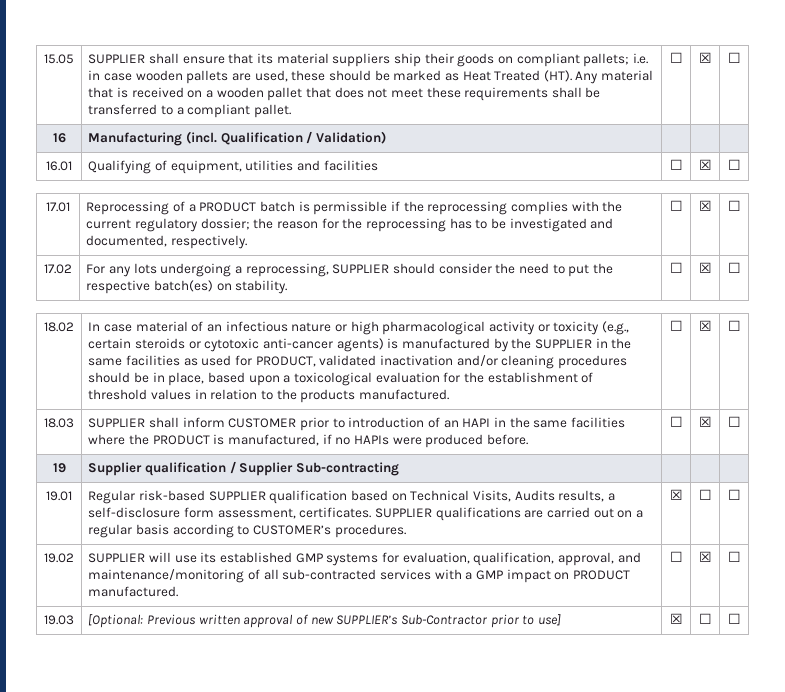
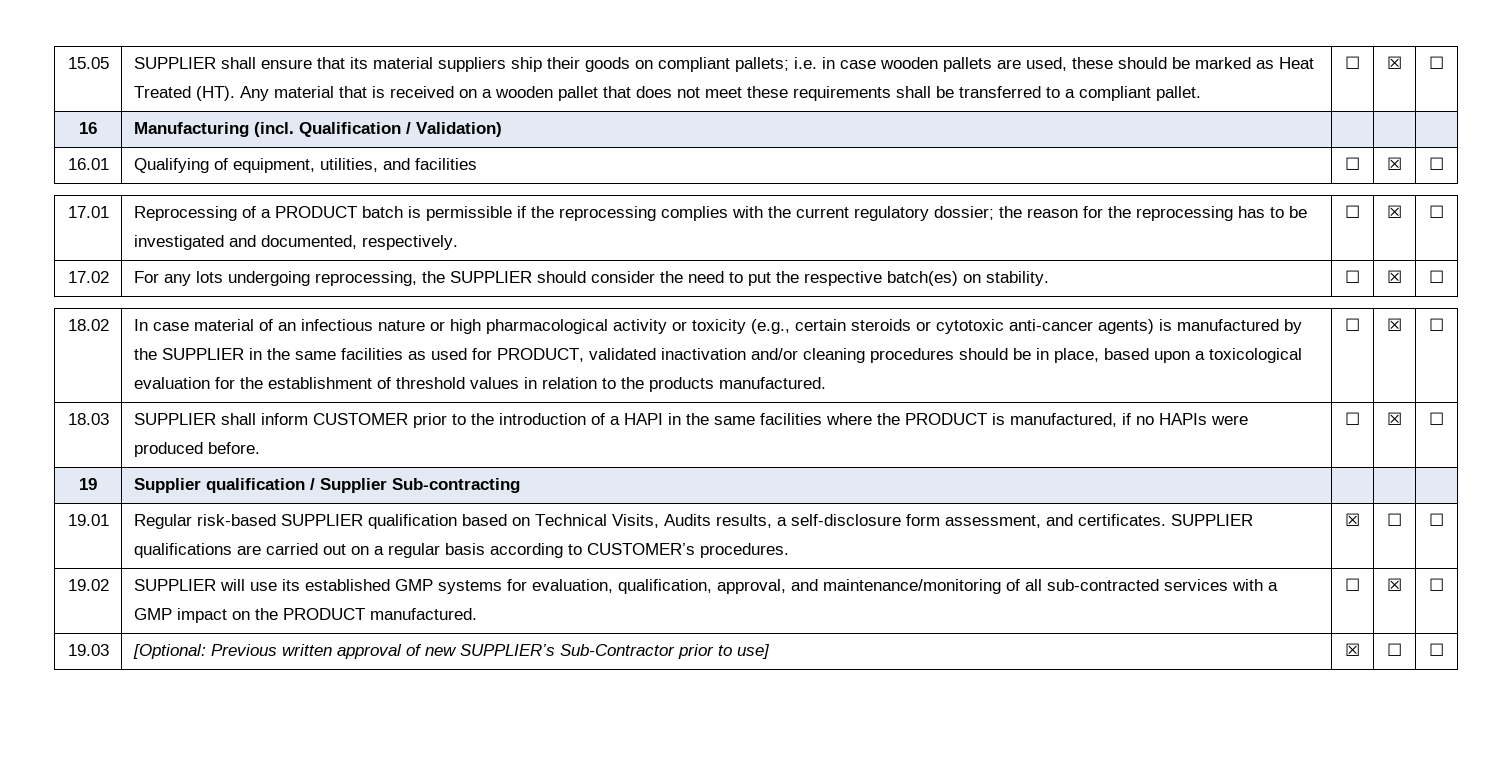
[245,160,294,171] utilities -> [319,158,378,172] utilities,
[234,263,329,277] a reprocessing, -> [314,271,445,286] reprocessing, the
(345, 423) none -> [470,413,494,425] the
[443,420,459,428] an -> [609,416,620,425] a
(296, 513) none -> [1045,514,1073,526] and
(570, 576) none -> [254,608,278,620] the

